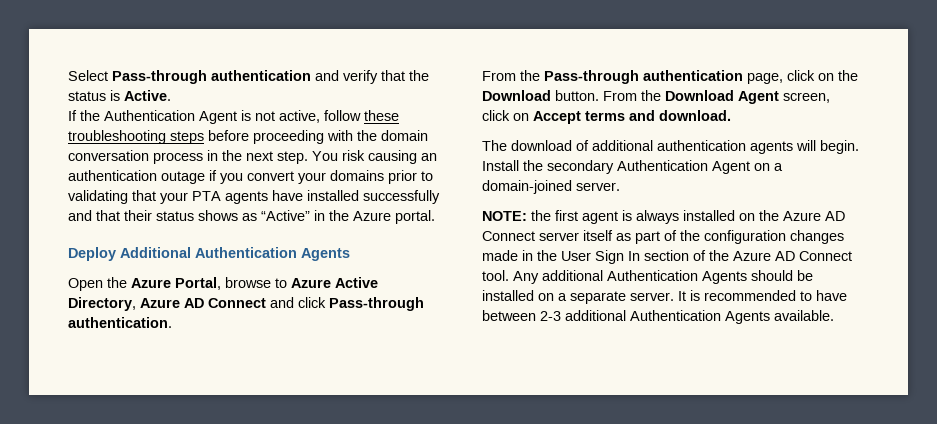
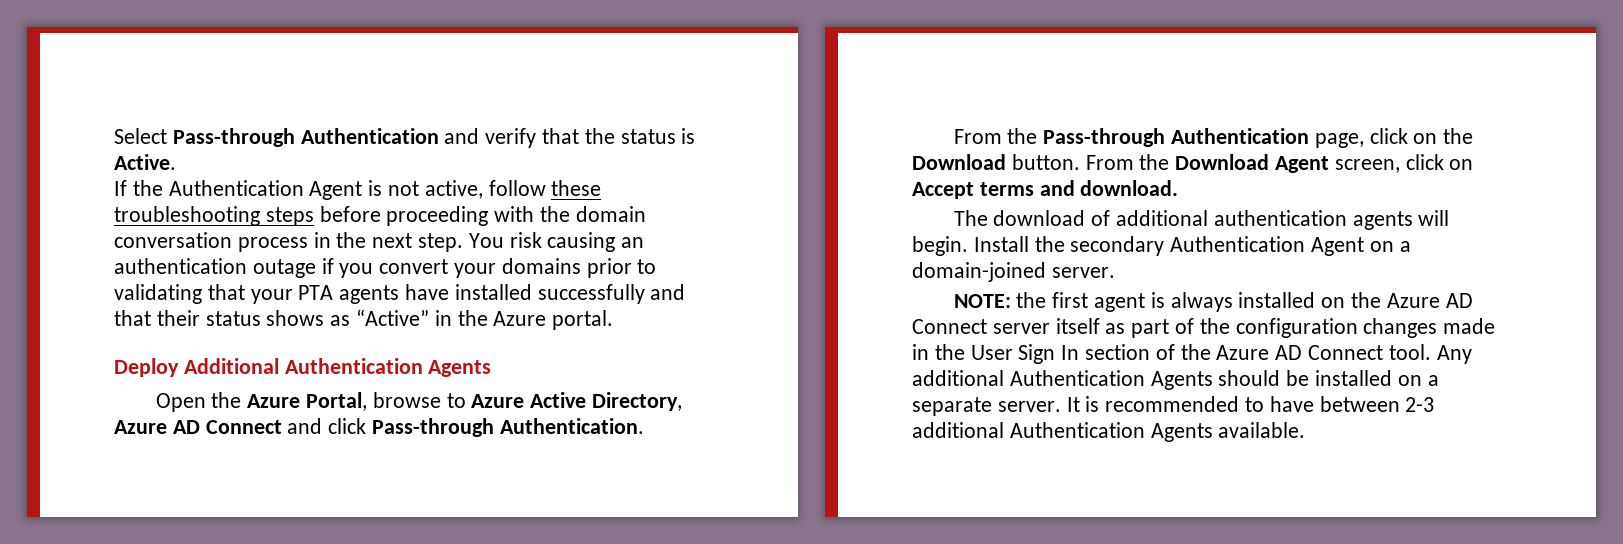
[211,70,311,81] authentication -> [300,128,439,144] Authentication
[68,317,172,328] authentication. -> [499,418,644,434] Authentication.
[643,70,743,81] authentication -> [1170,128,1309,144] Authentication

